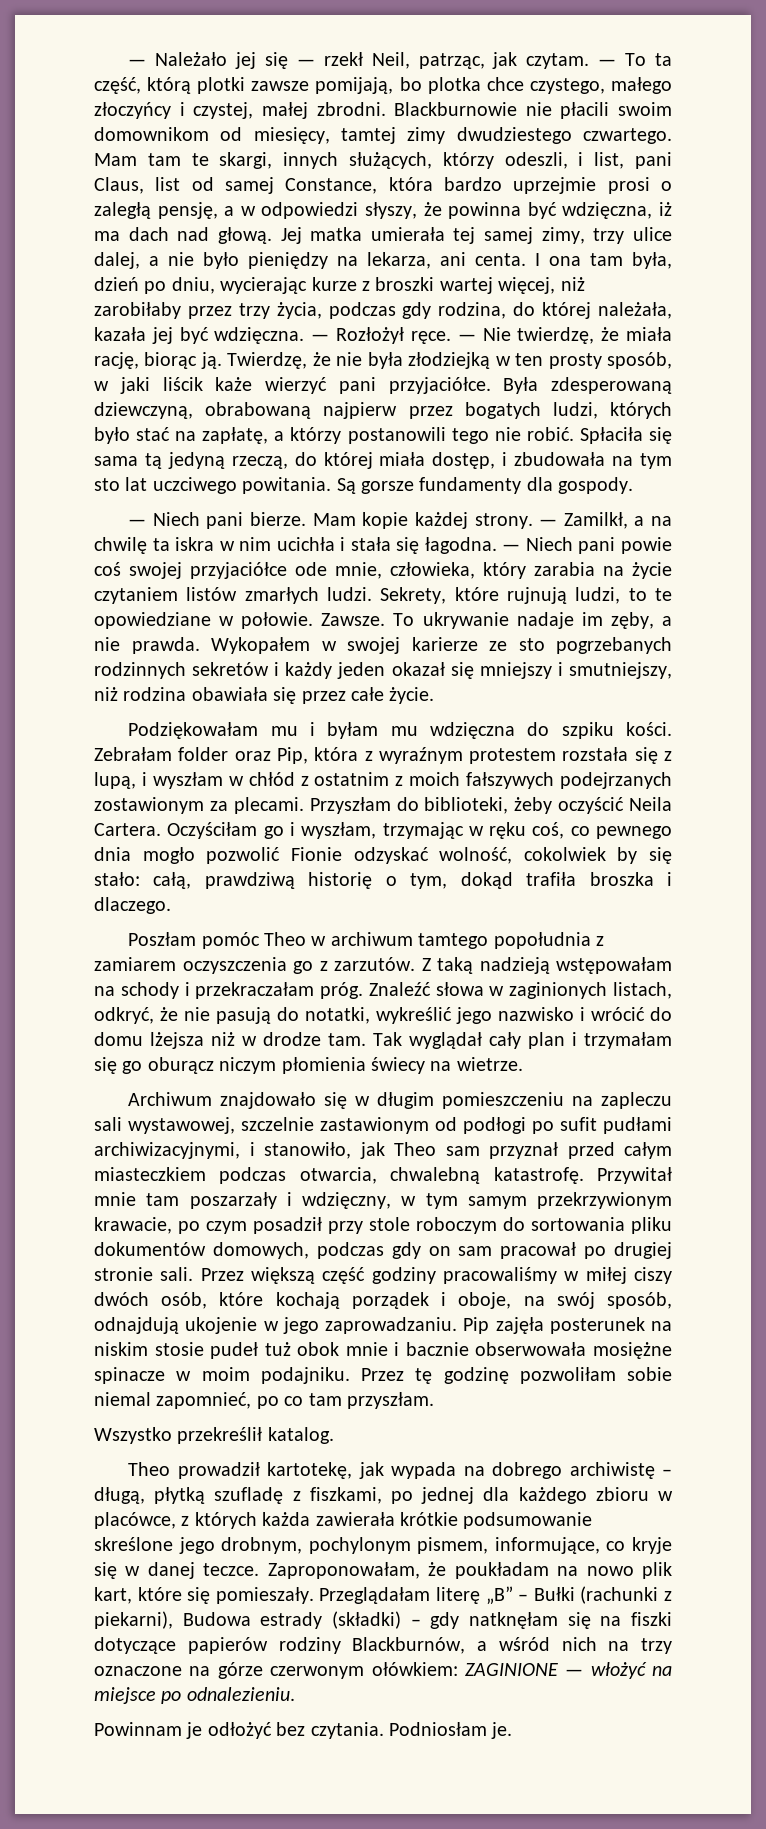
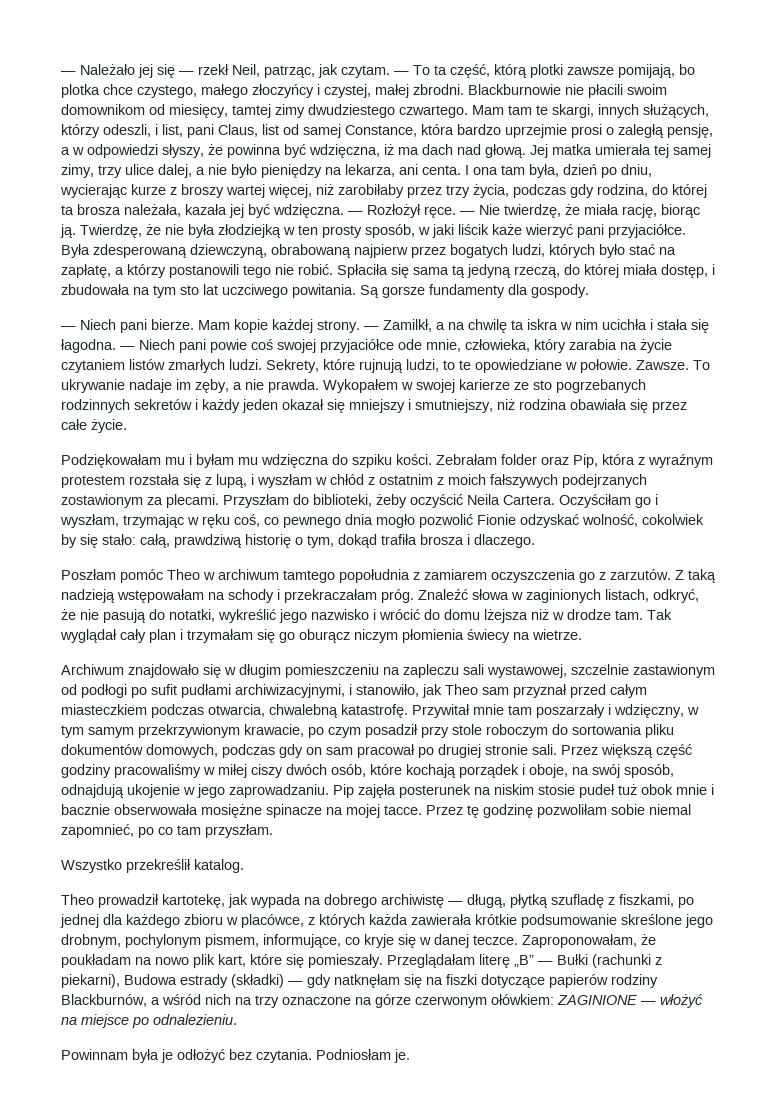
[375,277,435,291] broszki -> [181,184,224,198] broszy
(592, 310) none -> [61,204,121,215] ta brosza
[589,872,654,886] broszka -> [420,534,464,545] brosza
[176,1367,350,1384] w moim podajniku. -> [326,804,422,818] na mojej tacce.
[661,1469,672,1476] – -> [448,901,463,905] —
[518,1594,529,1601] – -> [538,961,553,965] —
[410,1619,421,1626] – -> [288,981,303,985] —
(182, 1729) none -> [132,1049,159,1063] była

